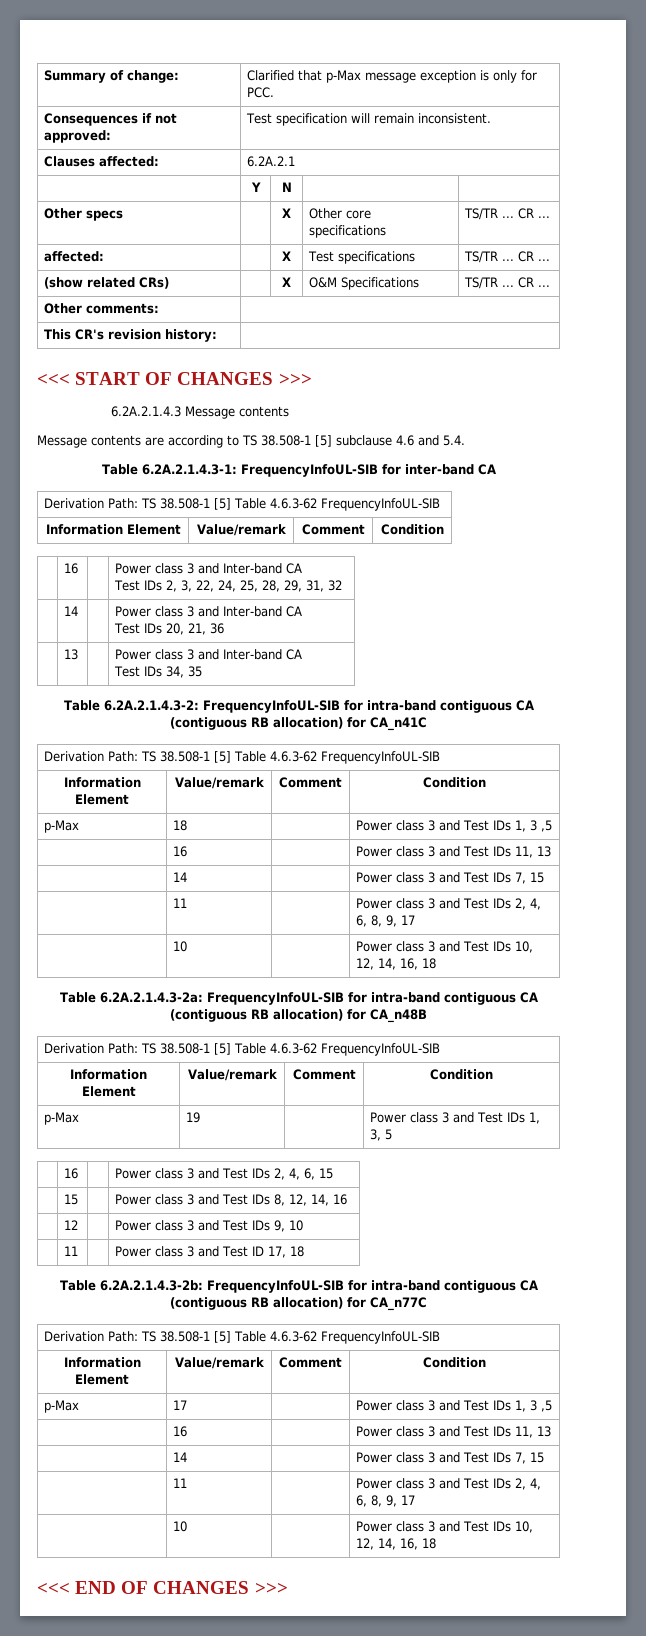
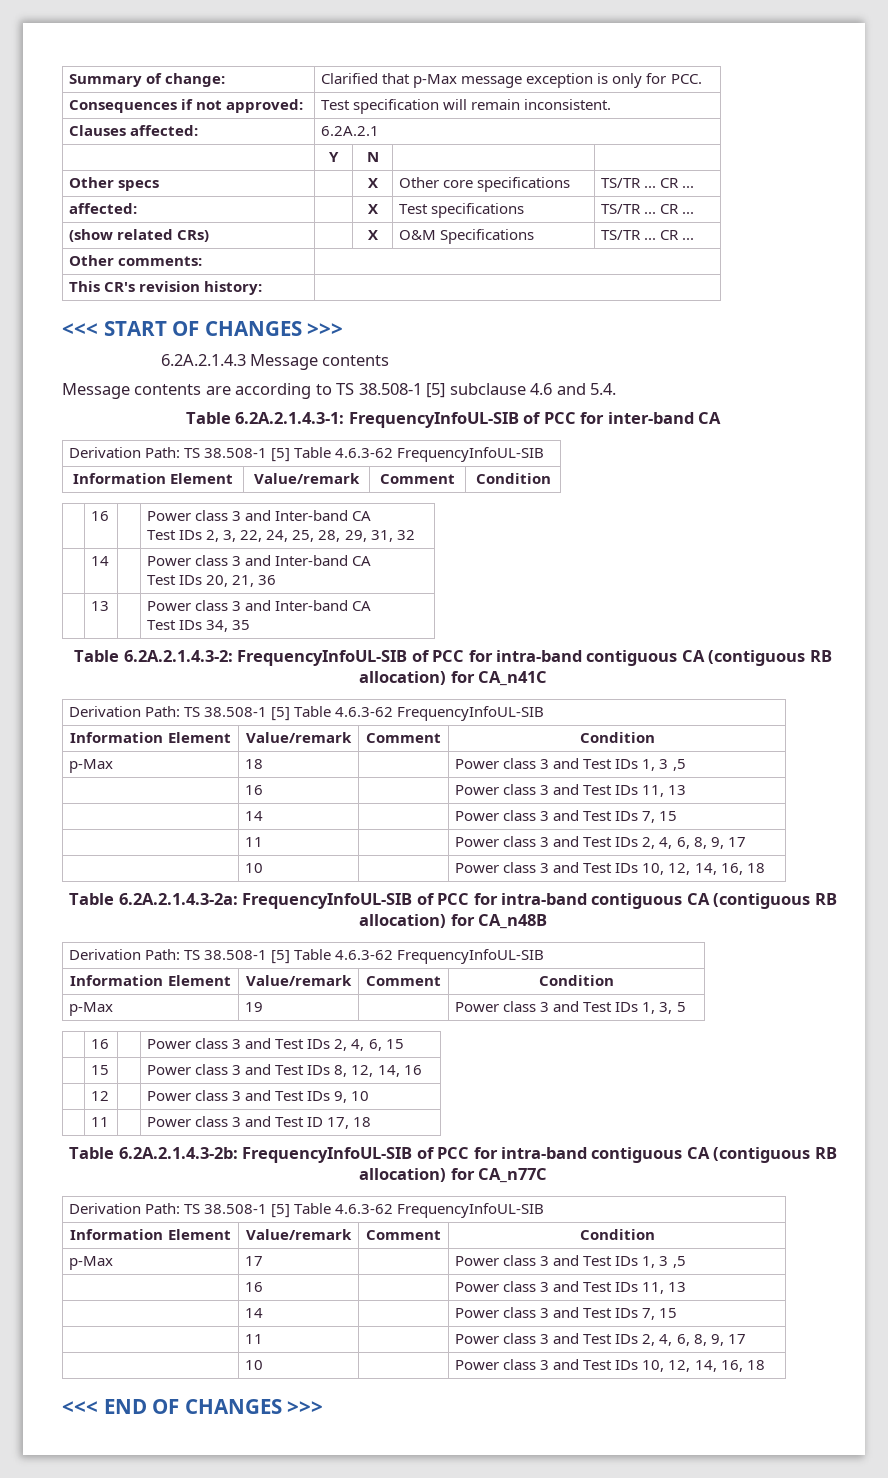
(378, 470) none -> [523,412,576,424] of PCC
(340, 706) none -> [411,650,465,662] of PCC
(344, 998) none -> [416,893,470,905] of PCC
(344, 1286) none -> [416,1147,470,1159] of PCC

